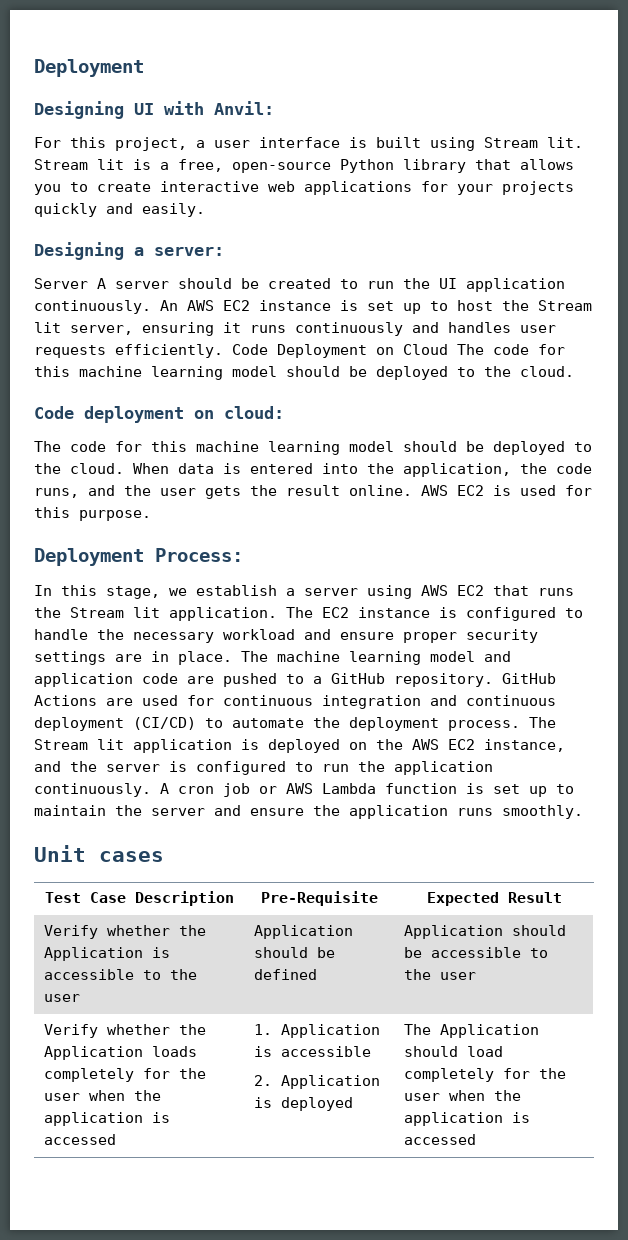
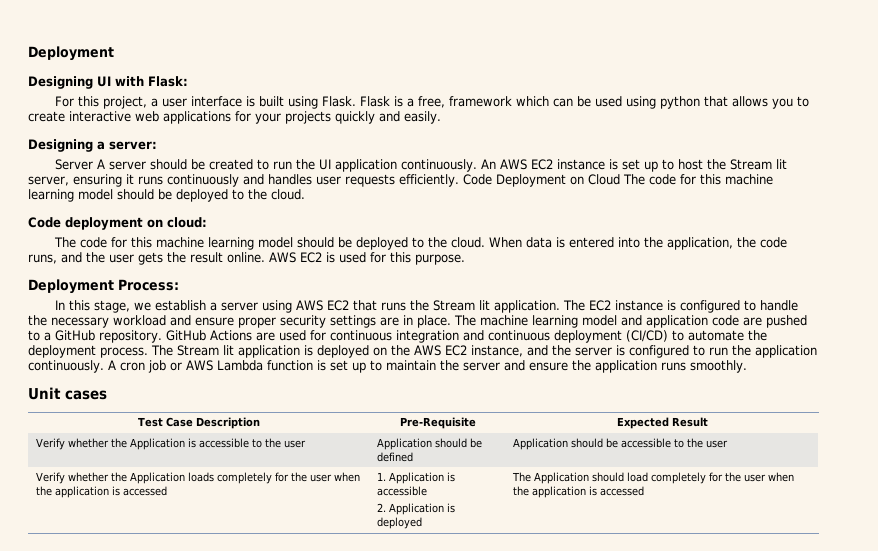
[214,101,274,115] Anvil: -> [148,76,188,87] Flask:
[484,137,583,148] [34,159,466,173] Stream lit. Stream lit is a free, open-source Python library -> [322,96,701,109] Flask. Flask is a free, framework which can be used using python

